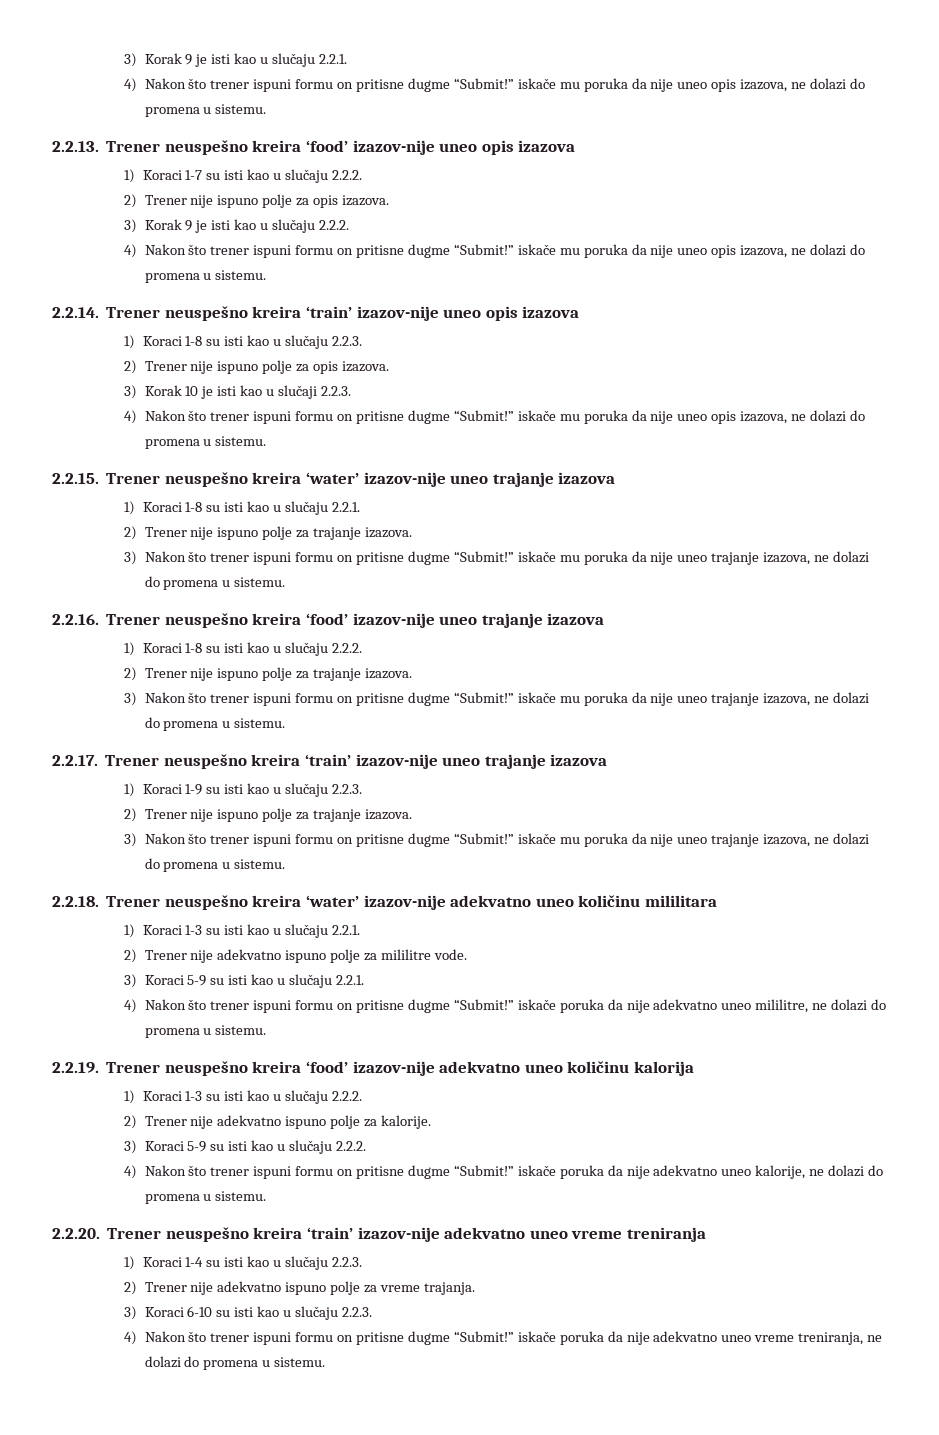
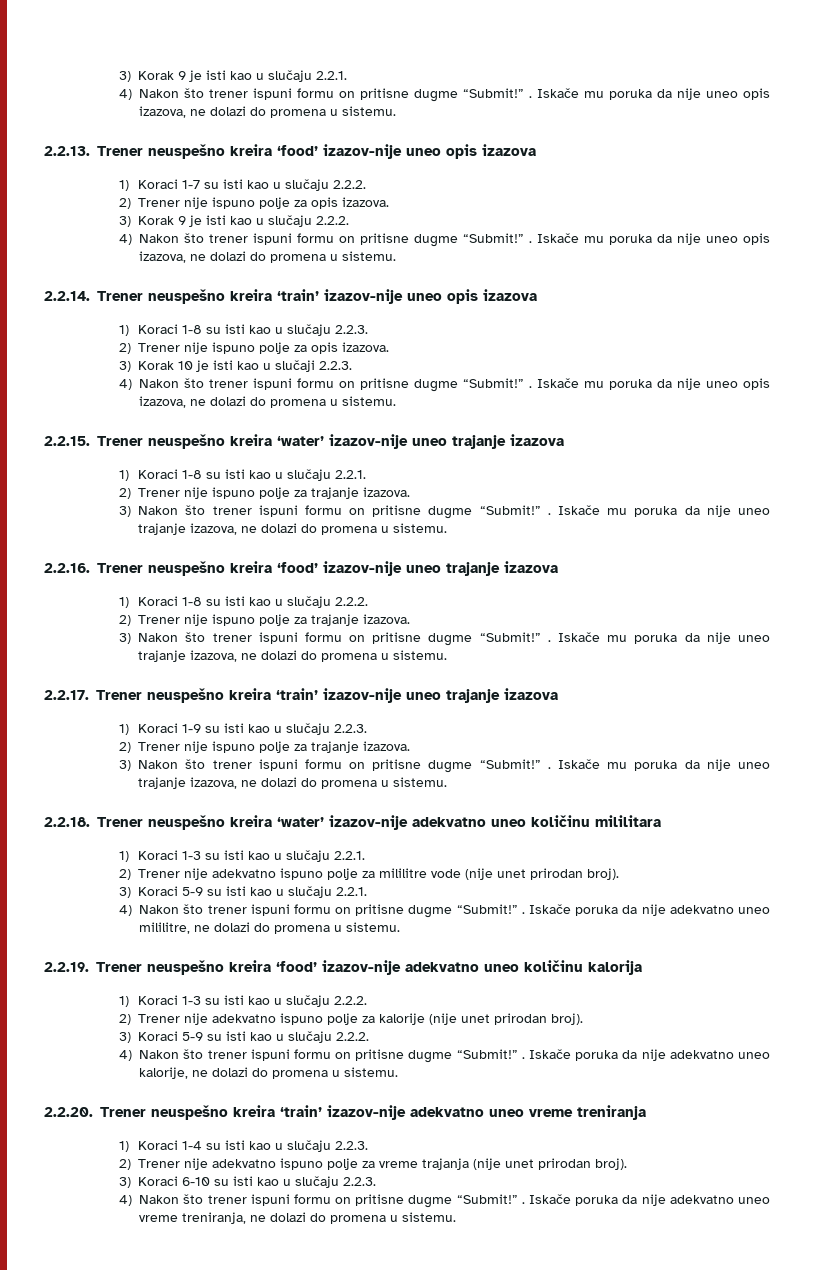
[517,78,556,89] iskače -> [529,88,580,98] . Iskače
[517,244,556,255] iskače -> [529,233,580,243] . Iskače
[517,410,556,421] iskače -> [529,378,580,388] . Iskače
[517,551,556,562] iskače -> [547,505,601,515] . Iskače
[517,692,556,703] iskače -> [547,632,601,642] . Iskače
[517,833,556,844] iskače -> [547,759,601,769] . Iskače
[433,949,467,960] vode. -> [431,868,620,880] vode (nije unet prirodan broj).
[517,999,556,1010] iskače -> [521,904,572,914] . Iskače
[381,1115,432,1129] kalorije. -> [379,1013,584,1025] kalorije (nije unet prirodan broj).
[517,1165,556,1176] iskače -> [521,1049,572,1059] . Iskače
[423,1282,475,1295] trajanja. -> [422,1158,628,1170] trajanja (nije unet prirodan broj).
[517,1331,556,1342] iskače -> [521,1194,572,1204] . Iskače

